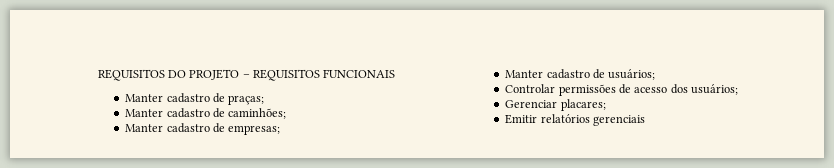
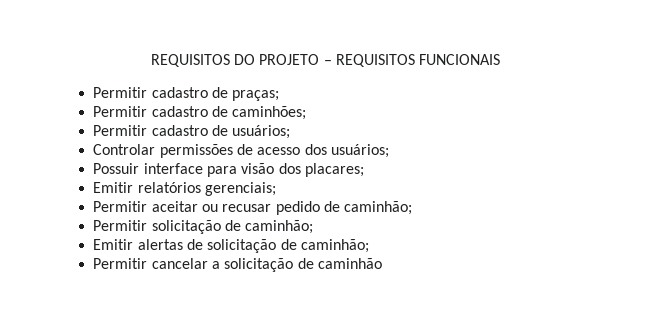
[125,94,164,102] Manter -> [93,87,148,98] Permitir
[125,109,164,117] Manter -> [93,106,148,117] Permitir
[125,123,281,135] [505,70,544,78] Manter cadastro de empresas; // Manter -> [93,125,148,136] Permitir
[505,99,606,111] [505,114,646,126] Gerenciar placares; // Emitir relatórios gerenciais -> [93,163,364,177] [93,182,276,196] [93,201,413,215] [93,220,314,234] [93,239,369,253] [93,258,382,272] Possuir interface para visão dos placares; // Emitir relatórios gerenciais; // Permitir aceitar ou recusar pedido de caminhão; // Permitir solicitação de caminhão; // Emitir alertas de solicitação de caminhão; // Permitir cancelar a solicitação de caminhão

